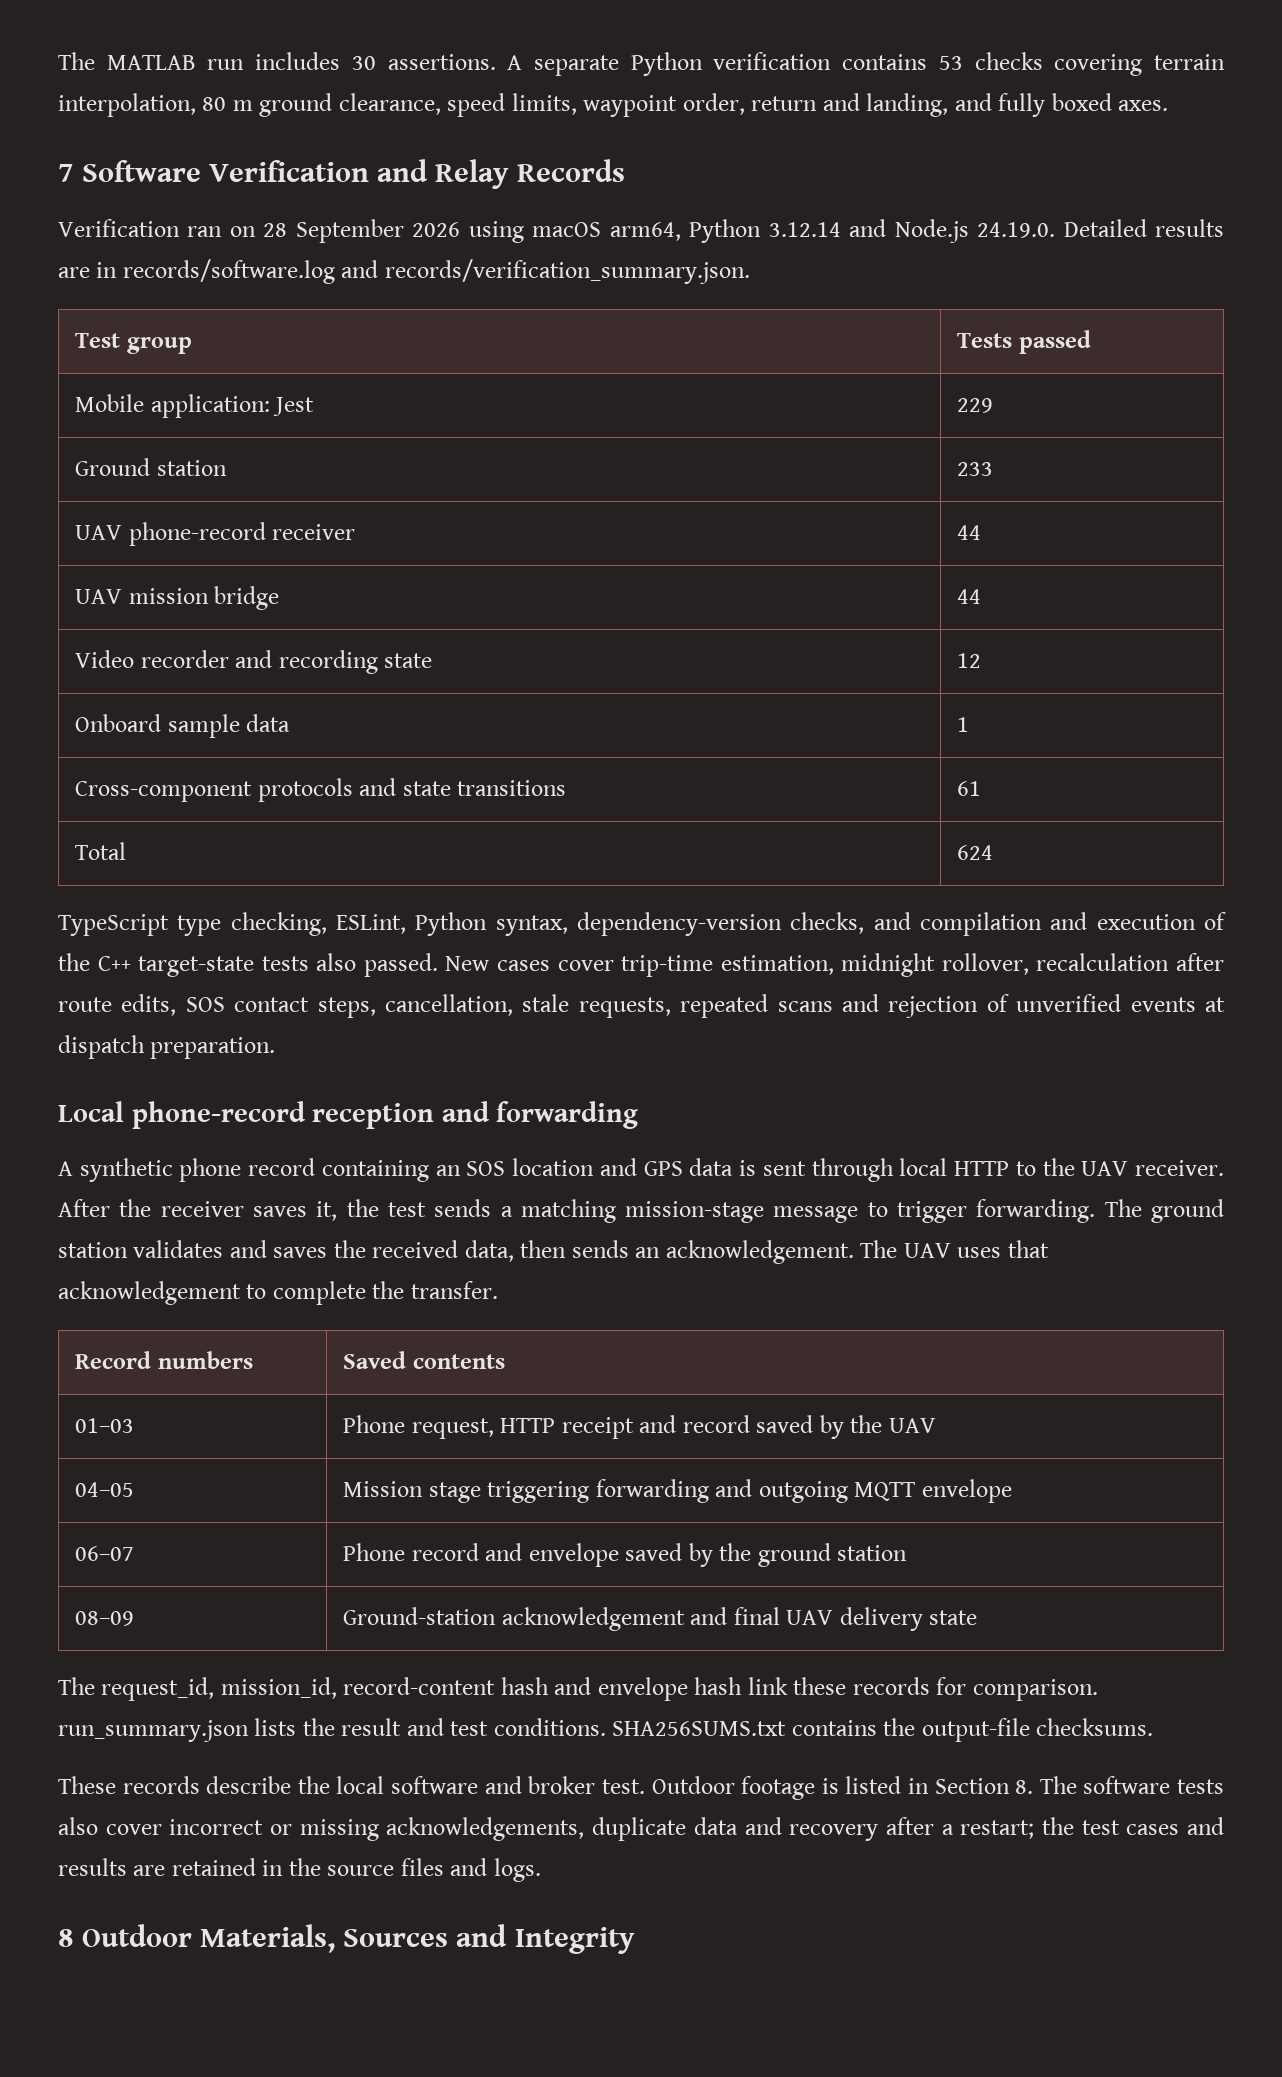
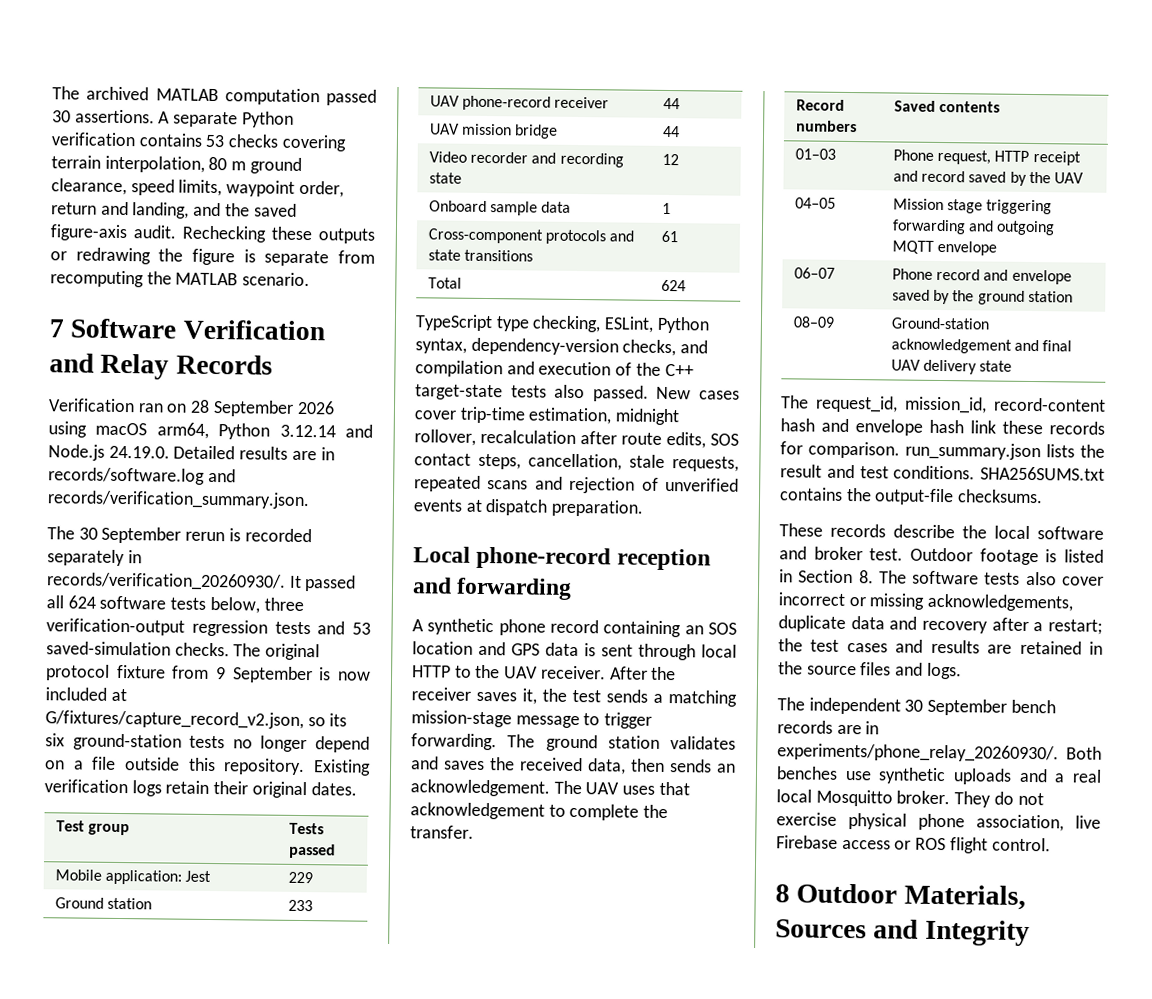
[58,52,341,70] The MATLAB run includes -> [52,86,377,106] The archived MATLAB computation passed
[998,93,1169,117] fully boxed axes. -> [224,203,297,217] [50,224,375,244] [50,247,375,267] [50,270,311,288] the saved figure-axis audit. Rechecking these outputs or redrawing the figure is separate from recomputing the MATLAB scenario.
(750, 271) none -> [47,526,312,544] [47,549,142,567] [46,572,357,592] [46,595,304,614] [46,618,371,637] [46,641,321,661] [45,664,371,684] [45,687,127,702] [45,710,348,730] [45,733,370,753] [45,756,371,776] [44,779,357,799] // The 30 September rerun is recorded separately in records/verification_20260930/. It passed all 624 software tests below, three verification-output regression tests and 53 saved-simulation checks. The original protocol fixture from 9 September is now included at G/fixtures/capture_record_v2.json, so its six ground-station tests no longer depend on a file outside this repository. Existing verification logs retain their original dates.
(541, 1870) none -> [777,697,1056,716] [777,720,880,735] [777,743,1102,763] [776,766,1102,785] [776,789,1044,808] [776,812,1101,832] [776,835,1051,854] // The independent 30 September bench records are in experiments/phone_relay_20260930/. Both benches use synthetic uploads and a real local Mosquitto broker. They do not exercise physical phone association, live Firebase access or ROS flight control.

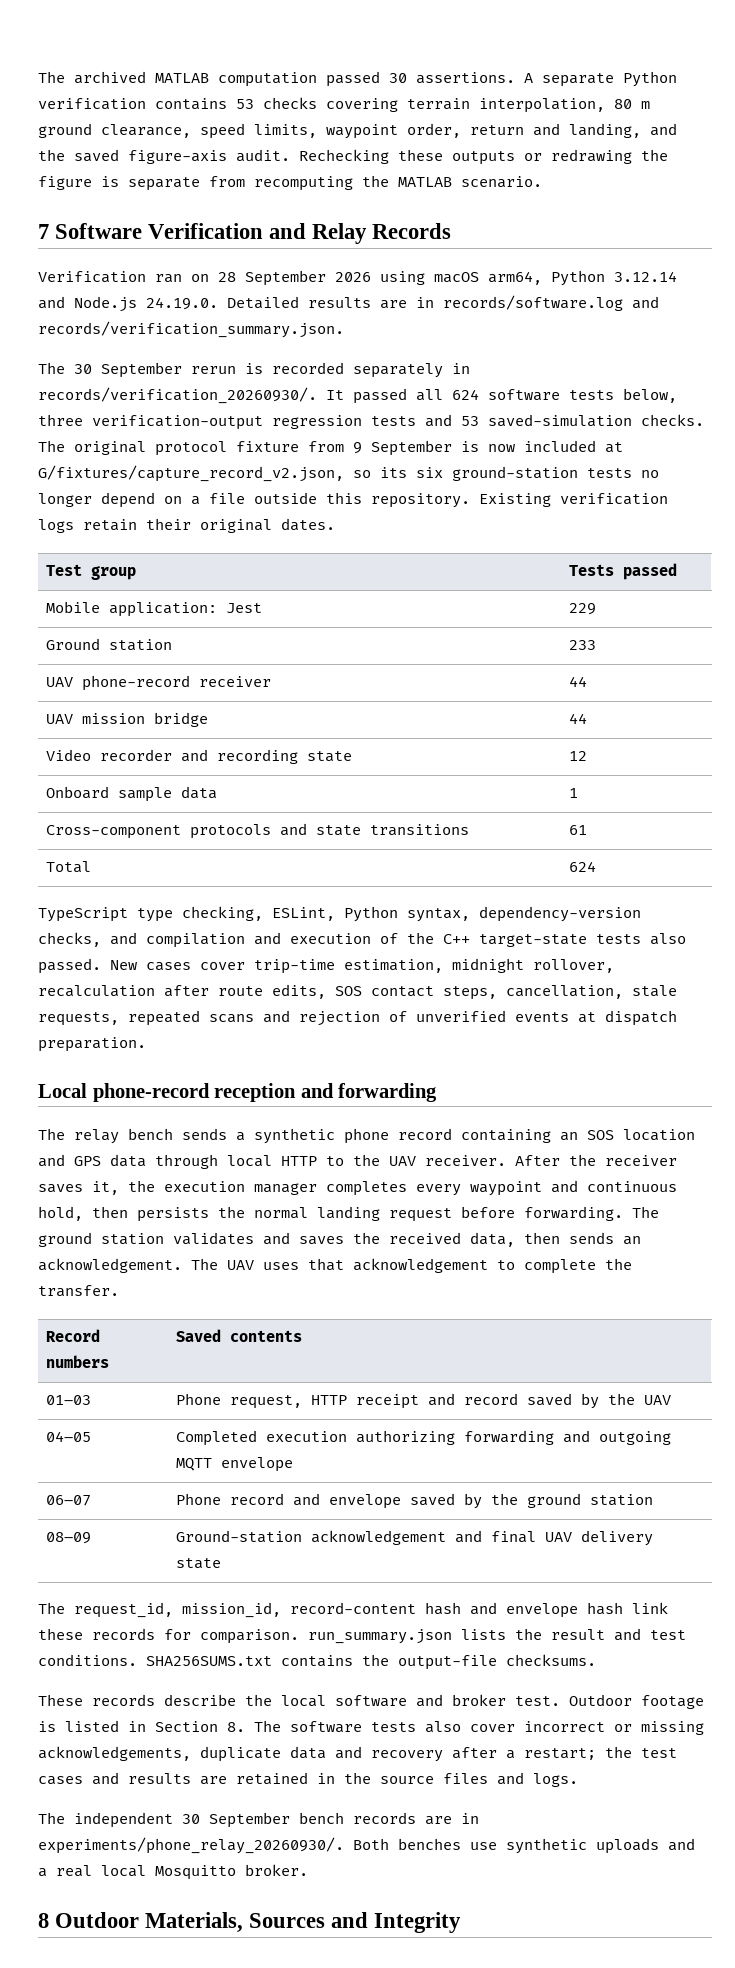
[412,619,424,632] A -> [38,1128,245,1144] The relay bench sends a
[584,643,633,657] is sent -> (146, 1160) none
[572,689,737,707] [411,710,653,729] test sends a matching mission-stage message to trigger -> [164,1180,677,1196] [38,1206,515,1222] execution manager completes every waypoint and continuous hold, then persists the normal landing request before
[892,198,1053,215] Mission stage triggering -> [176,1430,456,1446] Completed execution authorizing
[954,791,1044,808] [776,812,1101,832] [776,835,1051,854] They do not exercise physical phone association, live Firebase access or ROS flight control. -> (308, 1870) none

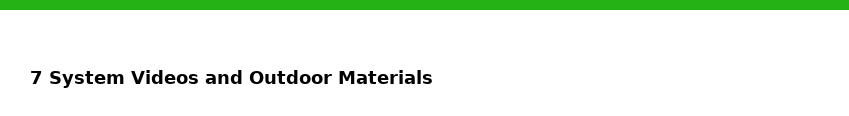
[38,71,677,87] [38,97,650,113] [38,123,677,139] [38,149,668,165] [38,175,542,191] [38,223,452,244] [38,270,677,286] [38,295,659,312] [38,321,344,338] [38,362,470,378] [38,387,677,404] [38,414,704,430] [38,440,623,456] [38,465,659,482] [38,492,668,508] [38,518,335,533] [46,564,137,580] [569,563,678,580] [46,601,263,617] [569,603,597,615] [46,638,173,651] [569,640,597,650] [46,675,272,691] [569,676,588,687] [46,712,209,727] [569,713,588,724] [46,749,353,764] [569,751,588,761] [46,786,218,802] [569,788,579,798] [46,823,470,839] [569,825,588,835] [46,861,92,873] [569,861,597,872] [38,906,641,922] [38,932,686,948] [38,958,614,974] [38,984,677,1000] [38,1010,677,1026] [38,1037,146,1052] [38,1083,438,1102] [38,1128,695,1144] [38,1154,677,1169] [38,1180,677,1196] [38,1206,659,1222] [38,1232,641,1247] [38,1258,632,1274] [38,1285,119,1297] [46,1329,101,1342] [46,1355,110,1368] [176,1329,303,1342] [46,1395,92,1405] [176,1393,672,1409] [46,1431,92,1442] [176,1430,672,1446] [176,1457,294,1472] [46,1495,92,1506] [176,1493,654,1509] [46,1532,92,1544] [176,1530,654,1546] [176,1558,222,1569] [38,1602,668,1618] [38,1628,686,1644] [38,1654,596,1670] [38,1694,704,1709] [38,1720,704,1735] [38,1746,677,1762] [38,1772,578,1787] [38,1812,479,1828] [38,1837,695,1854] [38,1864,308,1880] [38,1912,462,1933] The archived MATLAB computation passed 30 assertions. A separate Python verification contains 53 checks covering terrain interpolation, 80 m ground clearance, speed limits, waypoint order, return and landing, and the saved figure-axis audit. Rechecking these outputs or redrawing the figure is separate from recomputing the MATLAB scenario. // 7 Software Verification and Relay Records // Verification ran on 28 September 2026 using macOS arm64, Python 3.12.14 and Node.js 24.19.0. Detailed results are in records/software.log and records/verification_summary.json. // The 30 September rerun is recorded separately in records/verification_20260930/. It passed all 624 software tests below, three verification-output regression tests and 53 saved-simulation checks. The original protocol fixture from 9 September is now included at G/fixtures/capture_record_v2.json, so its six ground-station tests no longer depend on a file outside this repository. Existing verification logs retain their original dates. // Test group | Tests passed // Mobile application: Jest | 229 // Ground station | 233 // UAV phone-record receiver | 44 // UAV mission bridge | 44 // Video recorder and recording state | 12 // Onboard sample data | 1 // Cross-component protocols and state transitions | 61 // Total | 624 // TypeScript type checking, ESLint, Python syntax, dependency-version checks, and compilation and execution of the C++ target-state tests also passed. New cases cover trip-time estimation, midnight rollover, recalculation after route edits, SOS contact steps, cancellation, stale requests, repeated scans and rejection of unverified events at dispatch preparation. // Local phone-record reception and forwarding // The relay bench sends a synthetic phone record containing an SOS location and GPS data through local HTTP to the UAV receiver. After the receiver saves it, the execution manager completes every waypoint and continuous hold, then persists the normal landing request before forwarding. The ground station validates and saves the received data, then sends an acknowledgement. The UAV uses that acknowledgement to complete the transfer. // Record numbers | Saved contents // 01–03 | Phone request, HTTP receipt and record saved by the UAV // 04–05 | Completed execution authorizing forwarding and outgoing MQTT envelope // 06–07 | Phone record and envelope saved by the ground station // 08–09 | Ground-station acknowledgement and final UAV delivery state // The request_id, mission_id, record-content hash and envelope hash link these records for comparison. run_summary.json lists the result and test conditions. SHA256SUMS.txt contains the output-file checksums. // These records describe the local software and broker test. Outdoor footage is listed in Section 8. The software tests also cover incorrect or missing acknowledgements, duplicate data and recovery after a restart; the test cases and results are retained in the source files and logs. // The independent 30 September bench records are in experiments/phone_relay_20260930/. Both benches use synthetic uploads and a real local Mosquitto broker. // 8 Outdoor Materials, Sources and Integrity -> [30,70,433,88] 7 System Videos and Outdoor Materials

